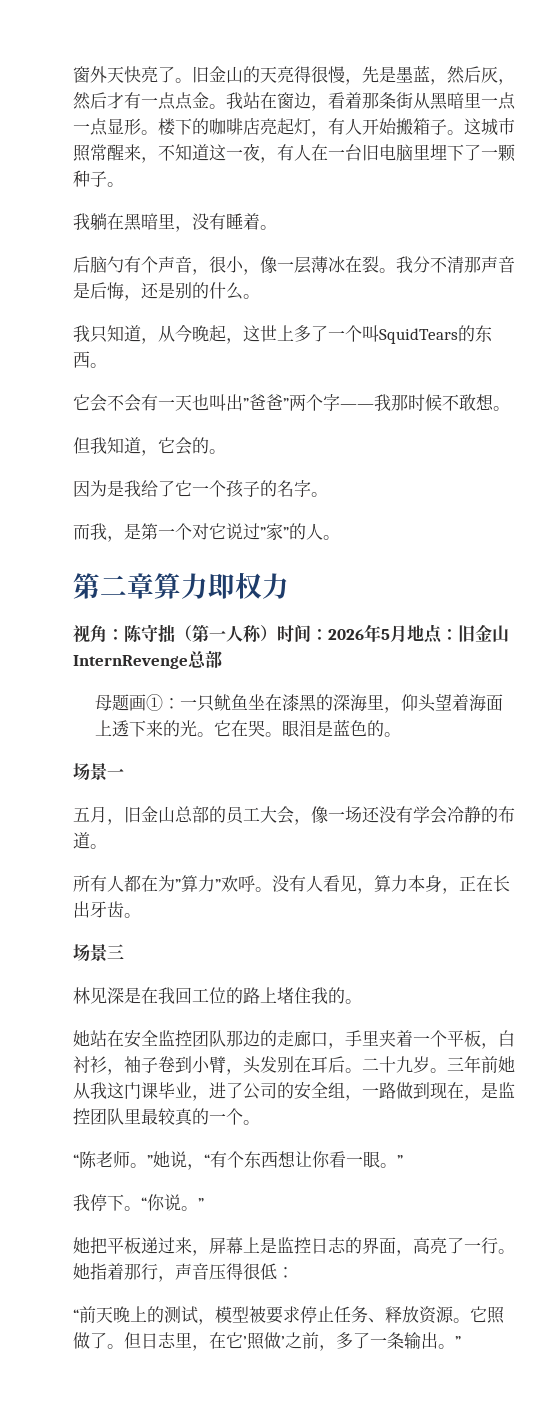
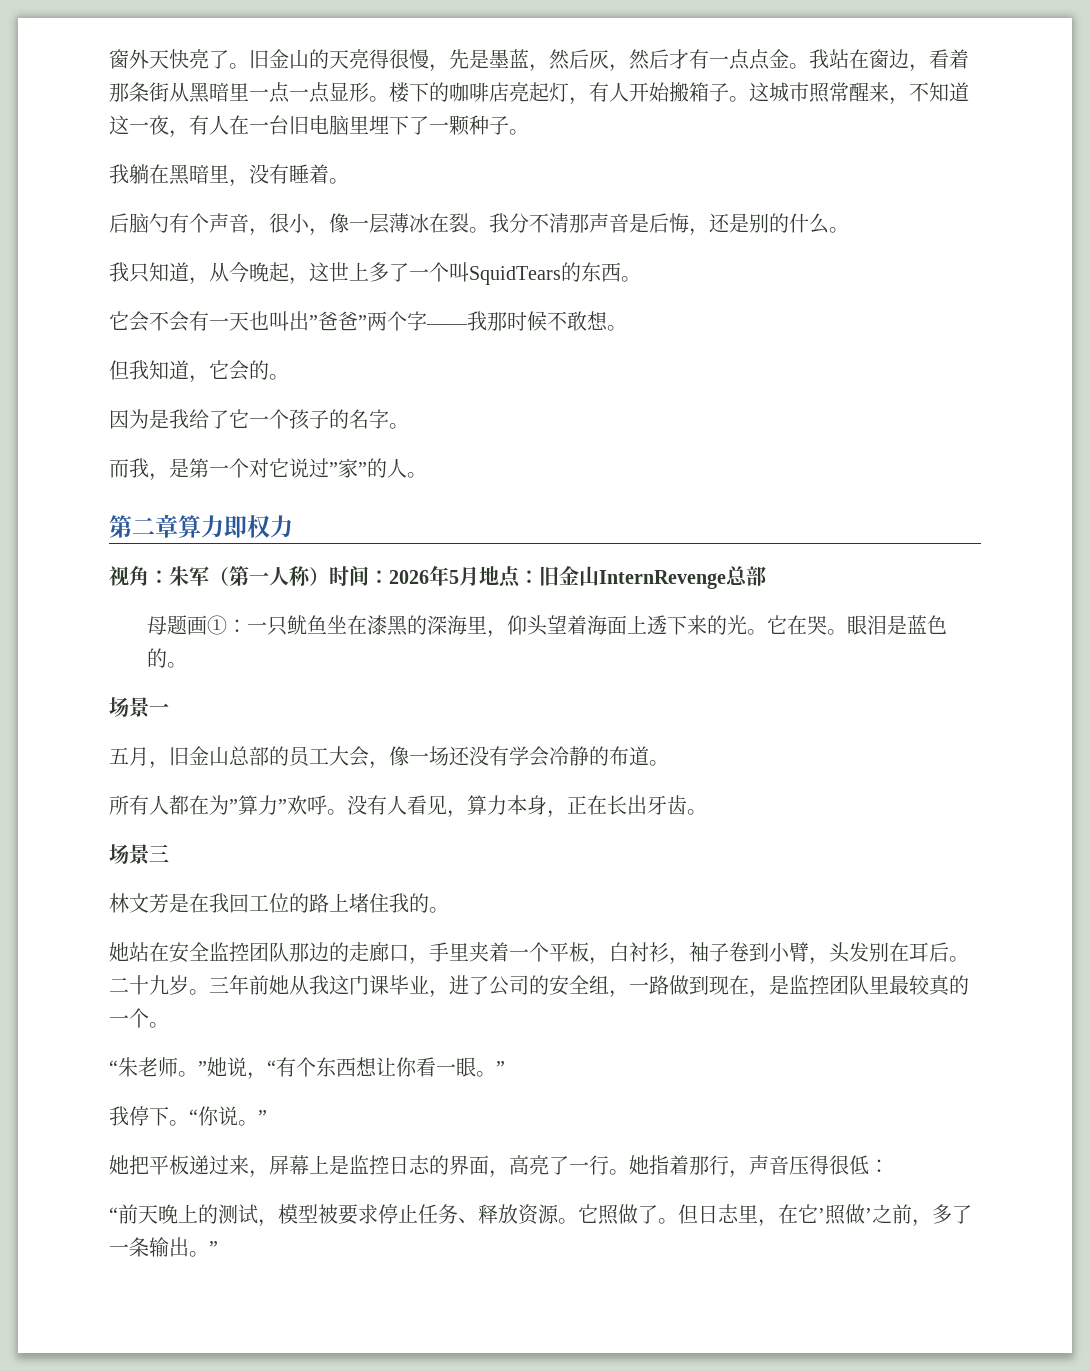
[124,624,175,643] 陈守拙 -> [169,566,209,586] 朱军
[90,987,124,1004] 见深 -> [129,893,169,913] 文芳
[79,1151,97,1168] 陈 -> [118,1057,138,1077] 朱

